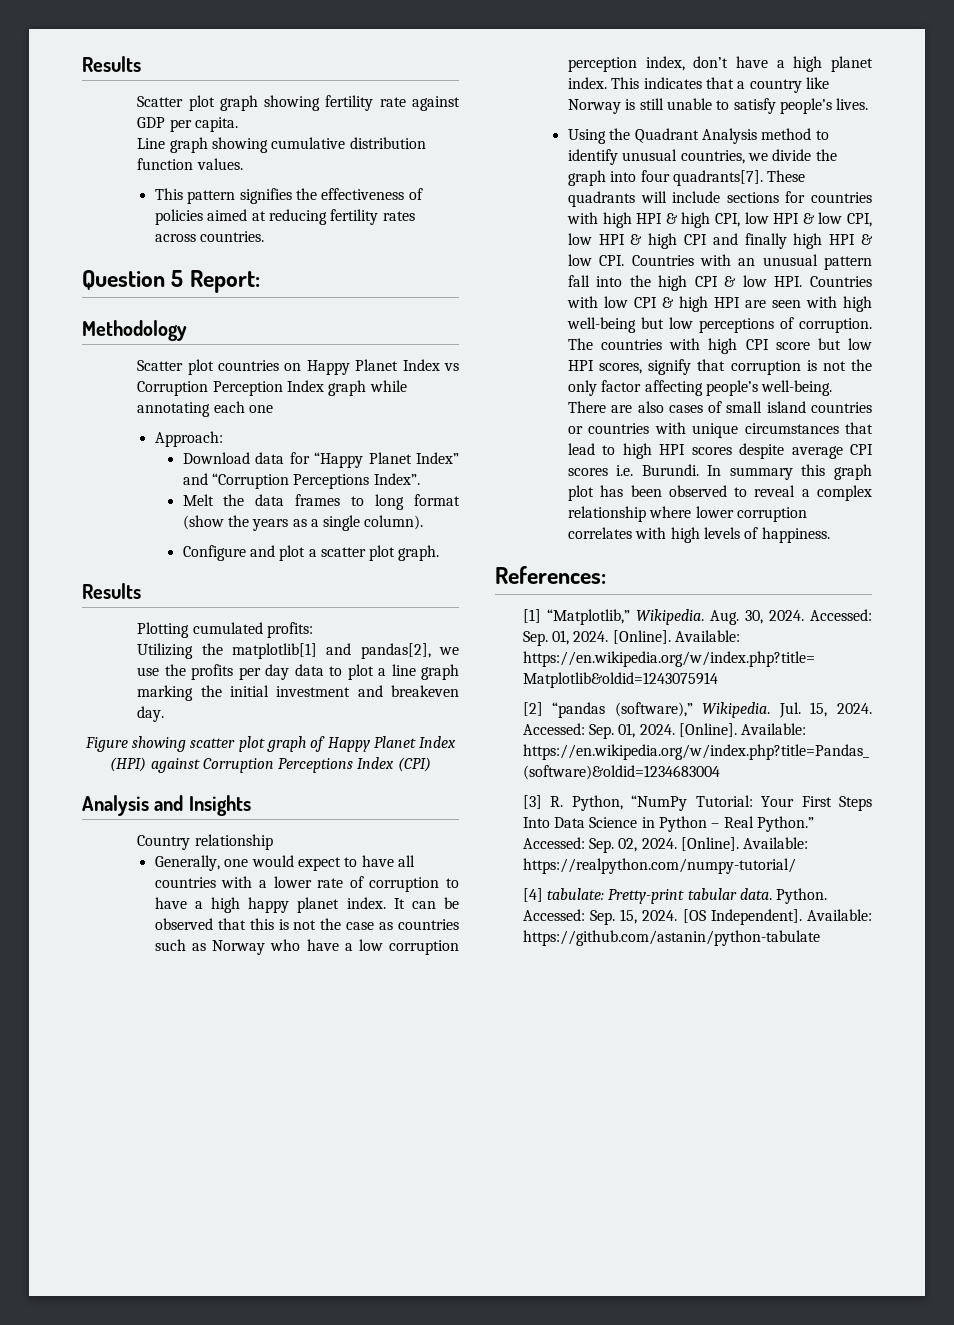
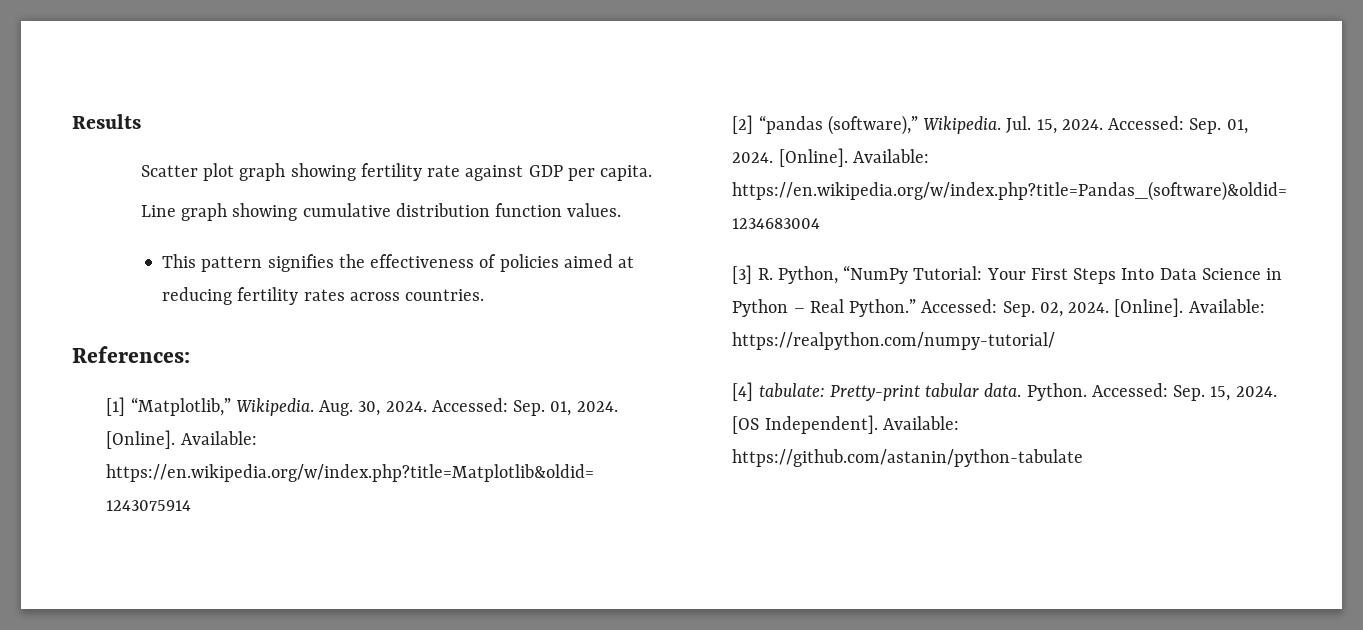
[82,270,260,293] [82,320,187,341] [137,359,459,375] [137,380,407,396] [137,401,273,417] [154,431,223,447] [182,452,459,468] [182,473,420,489] [182,494,460,510] [182,515,424,531] [182,545,440,561] [82,583,141,599] [137,622,313,638] [137,643,459,659] [137,664,459,680] [137,685,459,701] [137,706,165,722] [84,736,457,752] [110,757,431,773] [82,795,251,816] [137,834,273,850] [154,855,415,871] [154,876,459,892] [154,897,459,913] [154,918,459,930] [154,939,459,955] [567,56,873,72] [567,77,829,93] [567,98,869,114] [567,128,829,144] [567,149,837,165] [567,170,806,186] [567,191,872,207] [566,212,872,228] [567,233,873,249] [567,254,872,270] [567,275,872,291] [566,296,872,312] [566,317,872,333] [567,338,872,354] [567,359,872,375] [567,380,833,396] [567,401,872,413] [567,422,873,438] [567,443,873,459] [567,464,872,480] [567,485,872,501] [567,506,807,522] [567,527,830,543] // Question 5 Report: // Methodology // Scatter plot countries on Happy Planet Index vs Corruption Perception Index graph while annotating each one // Approach: // Download data for “Happy Planet Index” and “Corruption Perceptions Index”. // Melt the data frames to long format (show the years as a single column). // Configure and plot a scatter plot graph. // Results // Plotting cumulated profits: // Utilizing the matplotlib[1] and pandas[2], we use the profits per day data to plot a line graph marking the initial investment and breakeven day. // Figure showing scatter plot graph of Happy Planet Index (HPI) against Corruption Perceptions Index (CPI) // Analysis and Insights // Country relationship // Generally, one would expect to have all countries with a lower rate of corruption to have a high happy planet index. It can be observed that this is not the case as countries such as Norway who have a low corruption perception index, don’t have a high planet index. This indicates that a country like Norway is still unable to satisfy people’s lives. // Using the Quadrant Analysis method to identify unusual countries, we divide the graph into four quadrants[7]. These quadrants will include sections for countries with high HPI & high CPI, low HPI & low CPI, low HPI & high CPI and finally high HPI & low CPI. Countries with an unusual pattern fall into the high CPI & low HPI. Countries with low CPI & high HPI are seen with high well-being but low perceptions of corruption. The countries with high CPI score but low HPI scores, signify that corruption is not the only factor affecting people’s well-being. There are also cases of small island countries or countries with unique circumstances that lead to high HPI scores despite average CPI scores i.e. Burundi. In summary this graph plot has been observed to reveal a complex relationship where lower corruption correlates with high levels of happiness. -> (485, 295) none

